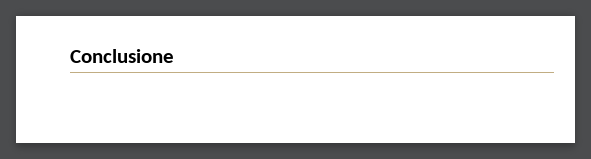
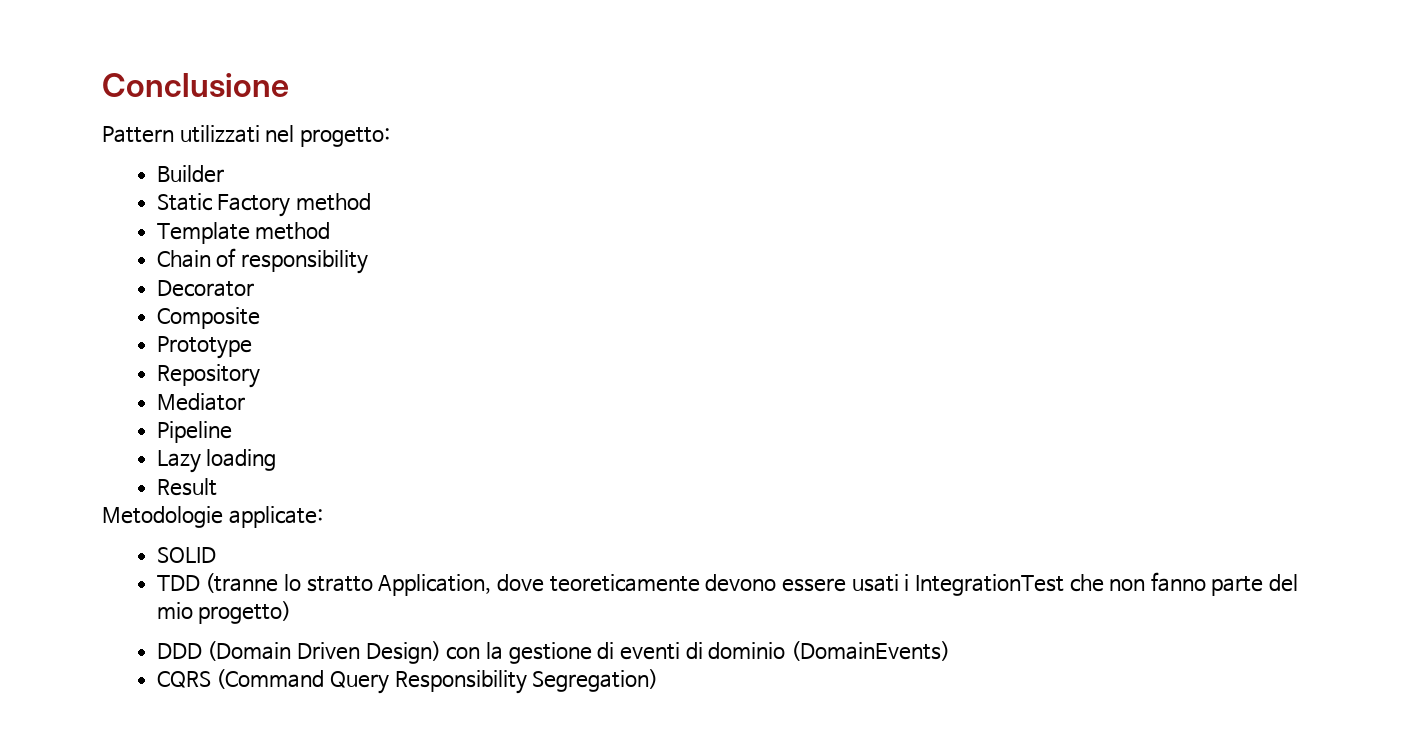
(174, 56) none -> [102,125,390,147] [156,165,224,183] [156,193,371,217] [156,222,331,244] [156,248,368,274] [156,280,254,297] [156,307,260,329] [156,336,252,359] [156,364,260,388] [156,393,245,411] [156,421,232,443] [156,449,277,473] [156,478,217,496] [102,506,323,528] [156,547,216,563] [156,572,1299,596] [156,601,292,624] [156,641,950,664] [156,669,659,694] // Pattern utilizzati nel progetto: // Builder // Static Factory method // Template method // Chain of responsibility // Decorator // Composite // Prototype // Repository // Mediator // Pipeline // Lazy loading // Result // Metodologie applicate: // SOLID // TDD (tranne lo stratto Application, dove teoreticamente devono essere usati i IntegrationTest che non fanno parte del mio progetto) // DDD (Domain Driven Design) con la gestione di eventi di dominio (DomainEvents) // CQRS (Command Query Responsibility Segregation)

